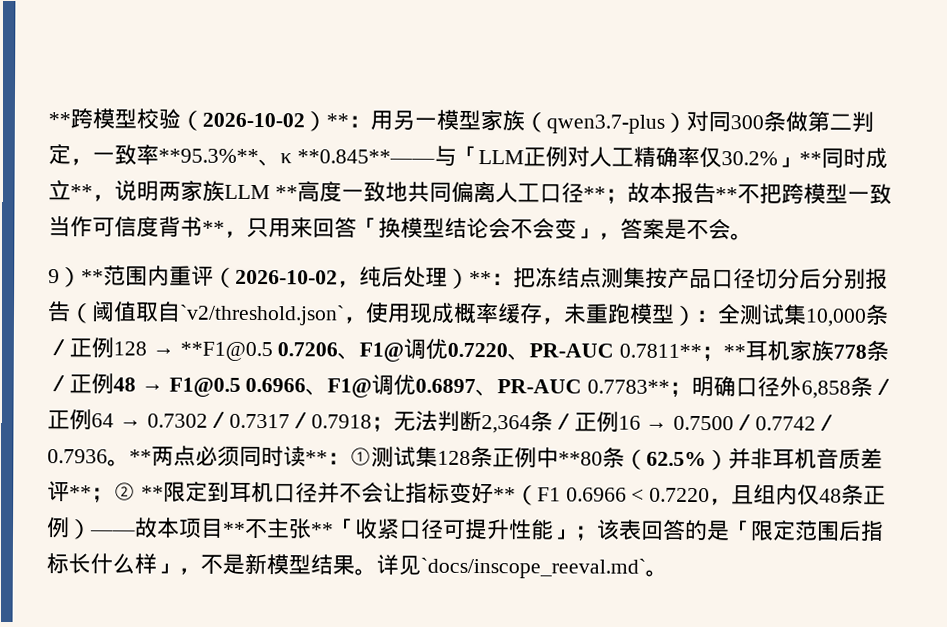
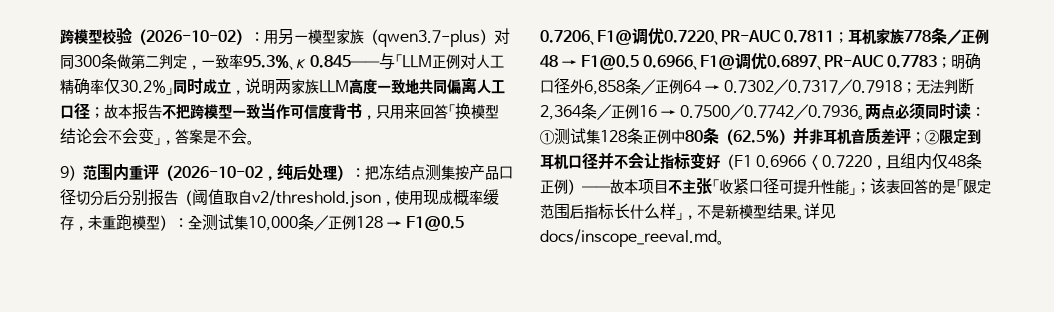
[48,112,71,127] ** -> (60, 36) none
[326,113,349,128] ** -> (250, 37) none
[158,148,435,167] **95.3%**、κ **0.845**—— -> [243,55,381,70] 95.3%、κ 0.845——
[798,151,822,166] ** -> (173, 91) none
[70,184,93,199] ** -> (231, 86) none
[274,185,298,200] ** -> (349, 86) none
[582,186,606,201] ** -> (90, 111) none
[714,187,738,202] ** -> (162, 111) none
[202,220,225,235] ** -> (362, 111) none
[81,269,104,284] ** -> (83, 173) none
[469,270,492,286] ** -> (351, 173) none
[179,304,345,326] `v2/threshold.json` -> [252,190,381,208] v2/threshold.json
[179,341,273,362] **F1@0.5 -> [405,216,464,231] F1@0.5
[619,343,747,362] 0.7811**；** -> [784,30,849,43] 0.7811；
[587,379,671,394] 0.7783** -> [887,55,938,68] 0.7783
[129,449,152,464] ** -> (865, 117) none
[305,450,328,465] ** -> (971, 111) none
[558,451,603,466] **80 -> [685,130,703,142] 80
[69,482,164,503] **；② ** -> [911,130,940,145] ；②
[492,487,516,502] ** -> (720, 161) none
[222,518,334,540] **不主张** -> [668,178,712,195] 不主张
[420,557,646,579] `docs/inscope_reeval.md` -> [540,229,717,247] docs/inscope_reeval.md

